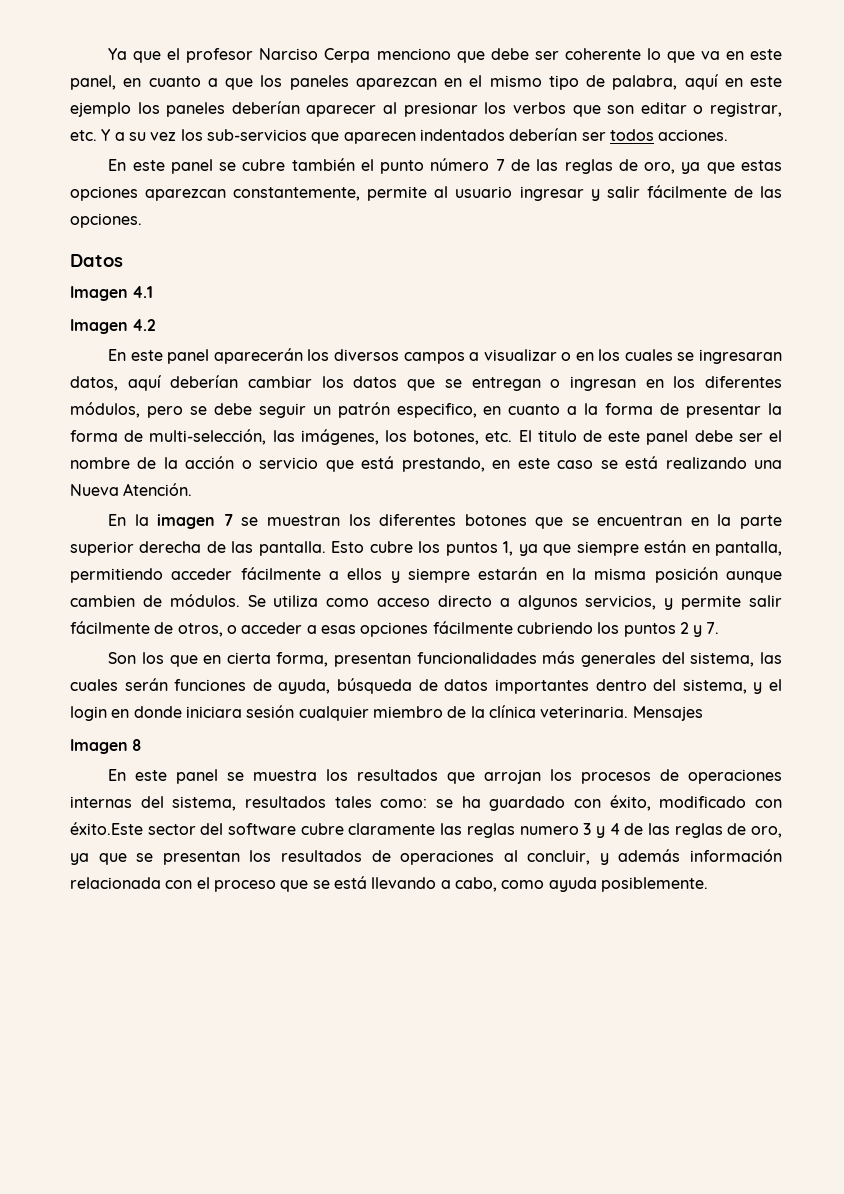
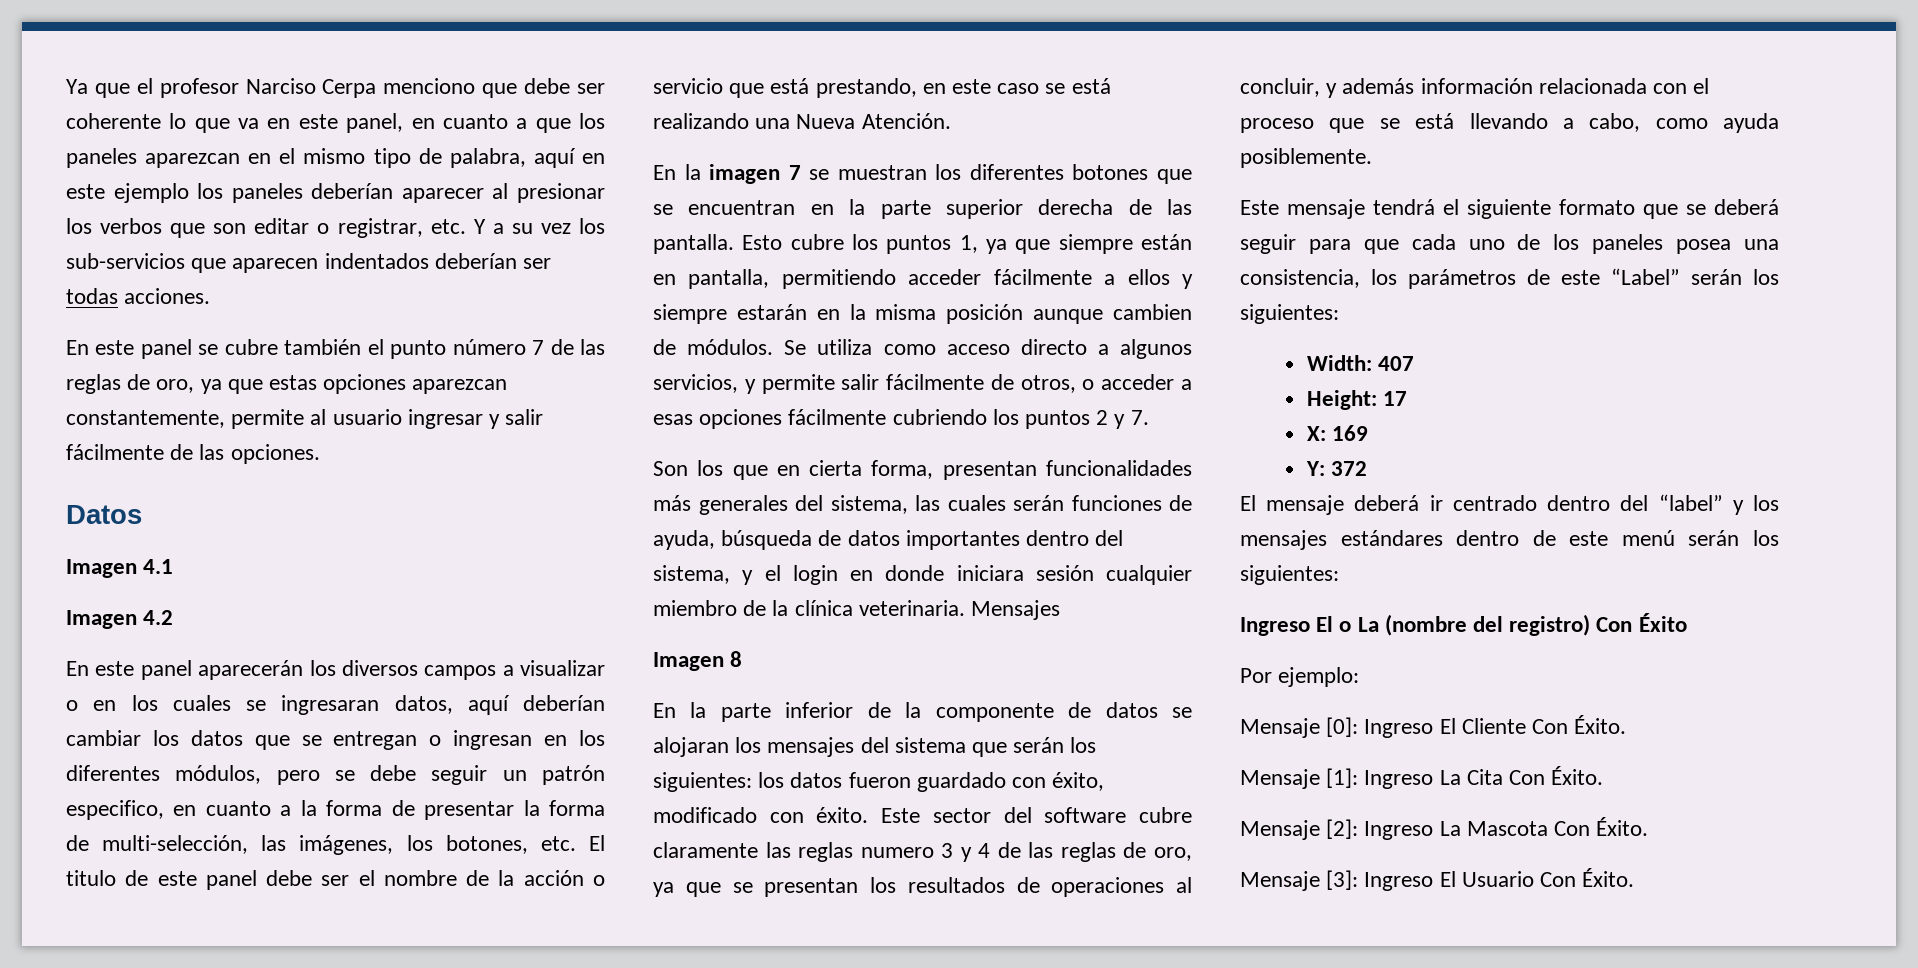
[609,129,654,141] todos -> [66,288,118,304] todas
[135,769,783,784] [70,796,481,811] este panel se muestra los resultados que arrojan los procesos de operaciones internas del sistema, resultados tales como: se ha -> [690,702,1192,722] [653,737,1097,757] [653,772,911,792] la parte inferior de la componente de datos se alojaran los mensajes del sistema que serán los siguientes: los datos fueron
[70,822,143,835] éxito.Este -> [816,807,921,823] éxito. Este
(708, 884) none -> [1240,199,1779,219] [1240,234,1779,254] [1240,268,1779,289] [1240,304,1339,324] [1307,355,1415,371] [1307,390,1408,410] [1307,425,1369,441] [1306,461,1368,476] [1240,494,1779,515] [1240,530,1779,550] [1240,565,1339,585] [1240,613,1687,636] [1240,667,1360,687] [1240,715,1627,738] [1240,766,1604,789] [1240,817,1649,840] [1240,868,1635,891] // Este mensaje tendrá el siguiente formato que se deberá seguir para que cada uno de los paneles posea una consistencia, los parámetros de este “Label” serán los siguientes: // Width: 407 // Height: 17 // X: 169 // Y: 372 // El mensaje deberá ir centrado dentro del “label” y los mensajes estándares dentro de este menú serán los siguientes: // Ingreso El o La (nombre del registro) Con Éxito // Por ejemplo: // Mensaje [0]: Ingreso El Cliente Con Éxito. // Mensaje [1]: Ingreso La Cita Con Éxito. // Mensaje [2]: Ingreso La Mascota Con Éxito. // Mensaje [3]: Ingreso El Usuario Con Éxito.

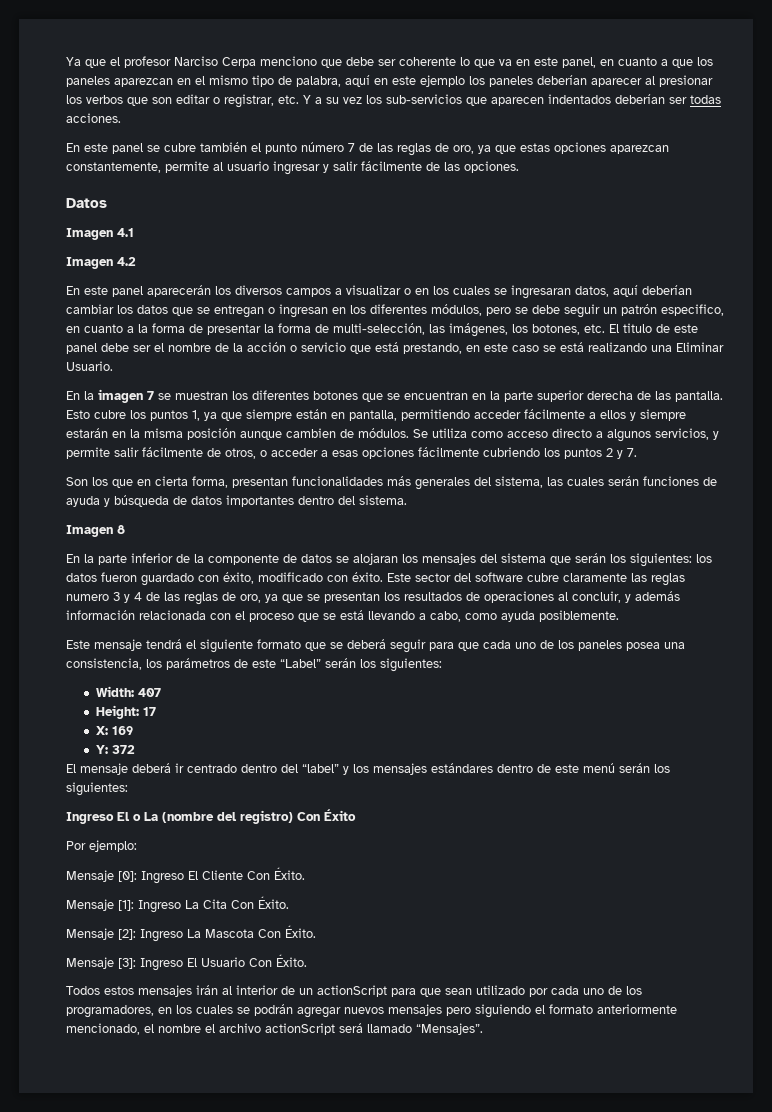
[796,113,951,129] Nueva Atención. -> [676,342,724,352] [66,361,113,371] Eliminar Usuario.
[653,530,715,550] ayuda, -> [66,496,110,507] ayuda y
[653,565,1192,585] [653,600,1061,620] sistema, y el login en donde iniciara sesión cualquier miembro de la clínica veterinaria. Mensajes -> [359,495,407,505] sistema.
(1635, 877) none -> [66,985,642,997] [66,1004,677,1018] [66,1023,483,1035] // Todos estos mensajes irán al interior de un actionScript para que sean utilizado por cada uno de los programadores, en los cuales se podrán agregar nuevos mensajes pero siguiendo el formato anteriormente mencionado, el nombre el archivo actionScript será llamado “Mensajes”.

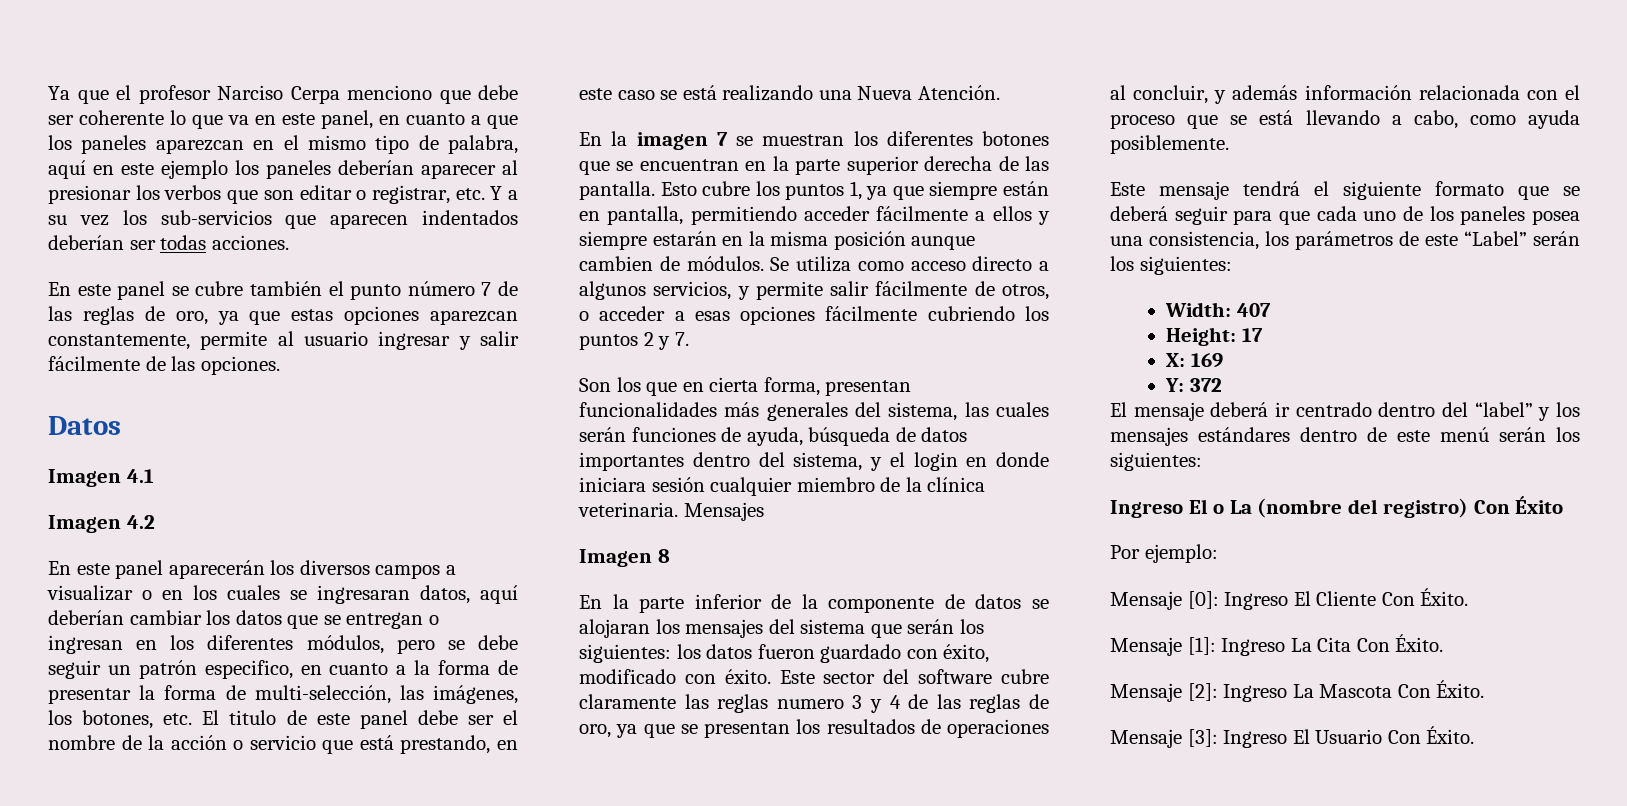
[676,342,724,352] [66,361,113,371] Eliminar Usuario. -> [857,85,1000,100] Nueva Atención.
[66,496,110,507] ayuda y -> [746,427,803,446] ayuda,
[359,495,407,505] sistema. -> [793,452,1049,471] [579,477,986,496] [578,502,764,521] sistema, y el login en donde iniciara sesión cualquier miembro de la clínica veterinaria. Mensajes
[66,985,642,997] [66,1004,677,1018] [66,1023,483,1035] // Todos estos mensajes irán al interior de un actionScript para que sean utilizado por cada uno de los programadores, en los cuales se podrán agregar nuevos mensajes pero siguiendo el formato anteriormente mencionado, el nombre el archivo actionScript será llamado “Mensajes”. -> (1475, 735) none

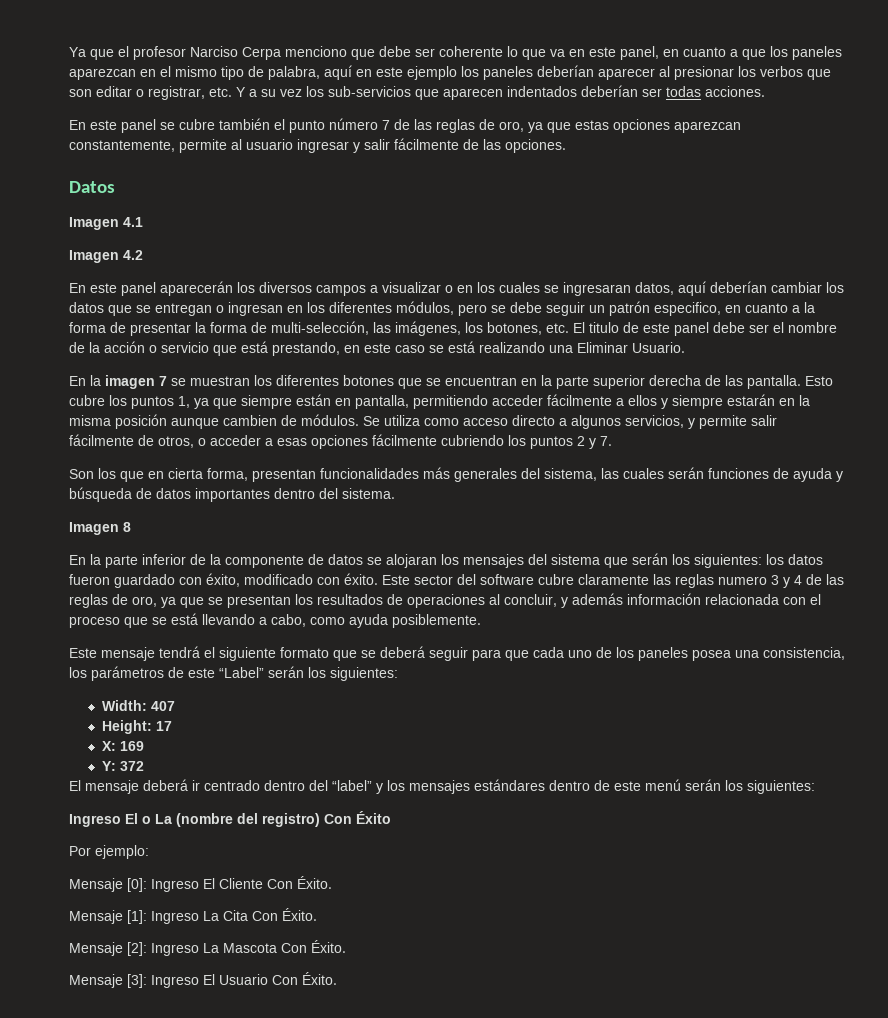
[857,85,1000,100] Nueva Atención. -> [577,342,685,353] Eliminar Usuario.
[746,427,803,446] ayuda, -> [793,468,843,482] ayuda y
[793,452,1049,471] [579,477,986,496] [578,502,764,521] sistema, y el login en donde iniciara sesión cualquier miembro de la clínica veterinaria. Mensajes -> [342,488,395,499] sistema.

